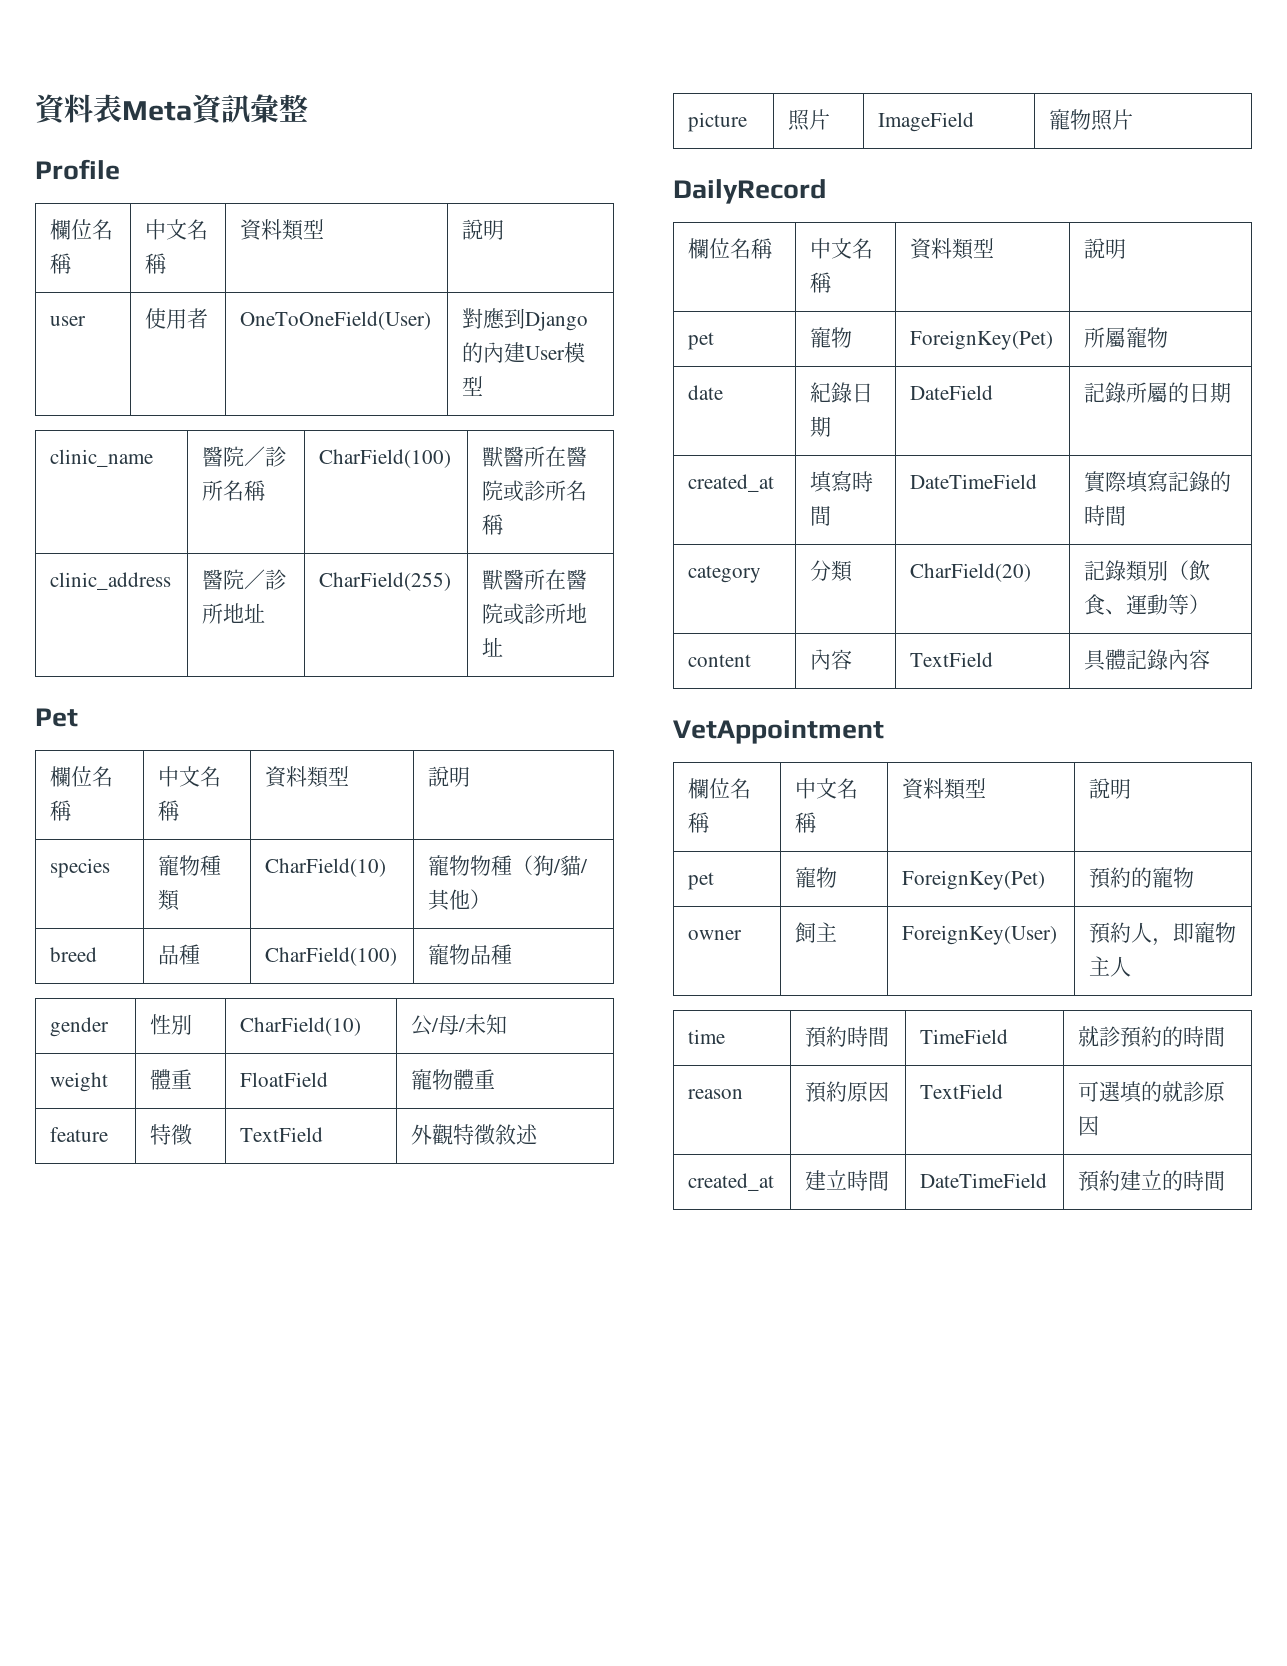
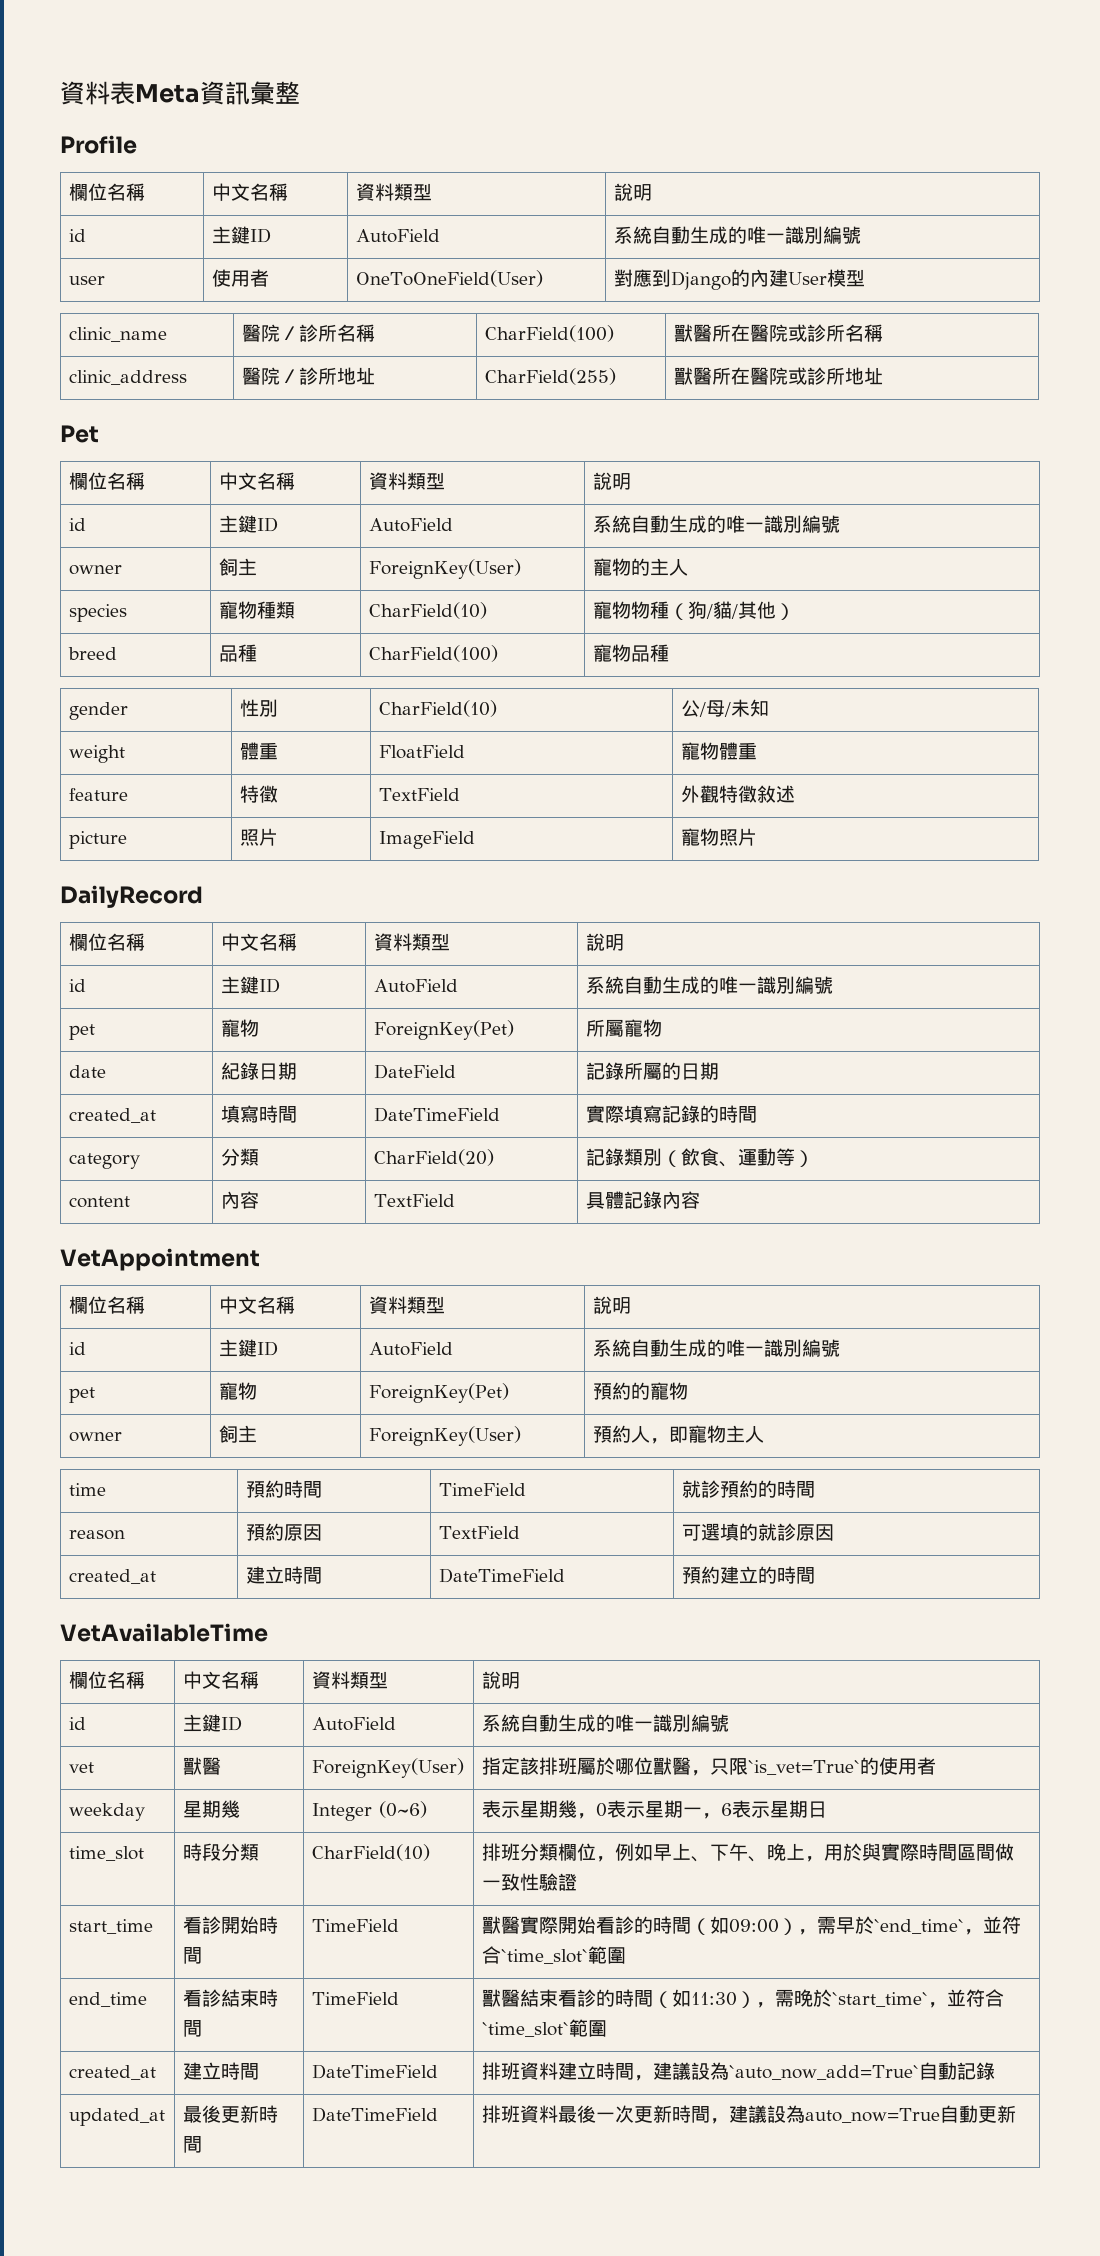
(505, 230) none -> [68,229,86,242] [211,226,271,244] [355,229,440,243] [613,226,861,244] // id | 主鍵ID | AutoField | 系統自動生成的唯一識別編號
(471, 777) none -> [68,518,86,531] [218,515,278,533] [368,518,453,532] [592,515,840,533] [68,565,122,575] [218,558,257,576] [368,559,521,579] [592,558,688,576] // id | 主鍵ID | AutoField | 系統自動生成的唯一識別編號 // owner | 飼主 | ForeignKey(User) | 寵物的主人
(1127, 249) none -> [68,979,86,992] [220,976,280,994] [373,979,458,993] [585,976,833,994] // id | 主鍵ID | AutoField | 系統自動生成的唯一識別編號
(1132, 789) none -> [68,1342,86,1355] [218,1339,278,1357] [368,1342,453,1356] [592,1339,840,1357] // id | 主鍵ID | AutoField | 系統自動生成的唯一識別編號
(1226, 1181) none -> [60,1623,268,1642] [68,1671,145,1689] [182,1671,259,1689] [311,1671,388,1689] [481,1671,520,1689] [68,1717,86,1730] [182,1714,242,1732] [311,1717,396,1731] [481,1714,729,1732] [68,1762,94,1773] [182,1757,221,1775] [311,1758,464,1778] [481,1757,936,1776] [68,1803,145,1821] [182,1800,240,1818] [311,1801,427,1821] [481,1800,827,1819] [68,1846,144,1861] [182,1843,259,1861] [311,1844,430,1861] [481,1843,1014,1862] [481,1873,577,1891] [68,1919,153,1934] [182,1916,278,1934] [182,1947,202,1964] [311,1919,399,1932] [481,1916,1021,1935] [481,1946,626,1964] [68,1992,147,2007] [182,1989,278,2007] [182,2020,202,2037] [311,1992,399,2005] [481,1989,1004,2008] [481,2019,607,2037] [68,2065,156,2080] [182,2062,259,2080] [311,2064,438,2079] [481,2062,995,2081] [68,2108,165,2126] [182,2105,278,2123] [182,2136,202,2153] [311,2107,438,2122] [481,2105,1016,2124] // VetAvailableTime // 欄位名稱 | 中文名稱 | 資料類型 | 說明 // id | 主鍵ID | AutoField | 系統自動生成的唯一識別編號 // vet | 獸醫 | ForeignKey(User) | 指定該排班屬於哪位獸醫，只限`is_vet=True`的使用者 // weekday | 星期幾 | Integer (0~6) | 表示星期幾，0表示星期一，6表示星期日 // time_slot | 時段分類 | CharField(10) | 排班分類欄位，例如早上、下午、晚上，用於與實際時間區間做一致性驗證 // start_time | 看診開始時間 | TimeField | 獸醫實際開始看診的時間（如09:00），需早於`end_time`，並符合`time_slot`範圍 // end_time | 看診結束時間 | TimeField | 獸醫結束看診的時間（如11:30），需晚於`start_time`，並符合`time_slot`範圍 // created_at | 建立時間 | DateTimeField | 排班資料建立時間，建議設為`auto_now_add=True`自動記錄 // updated_at | 最後更新時間 | DateTimeField | 排班資料最後一次更新時間，建議設為auto_now=True自動更新

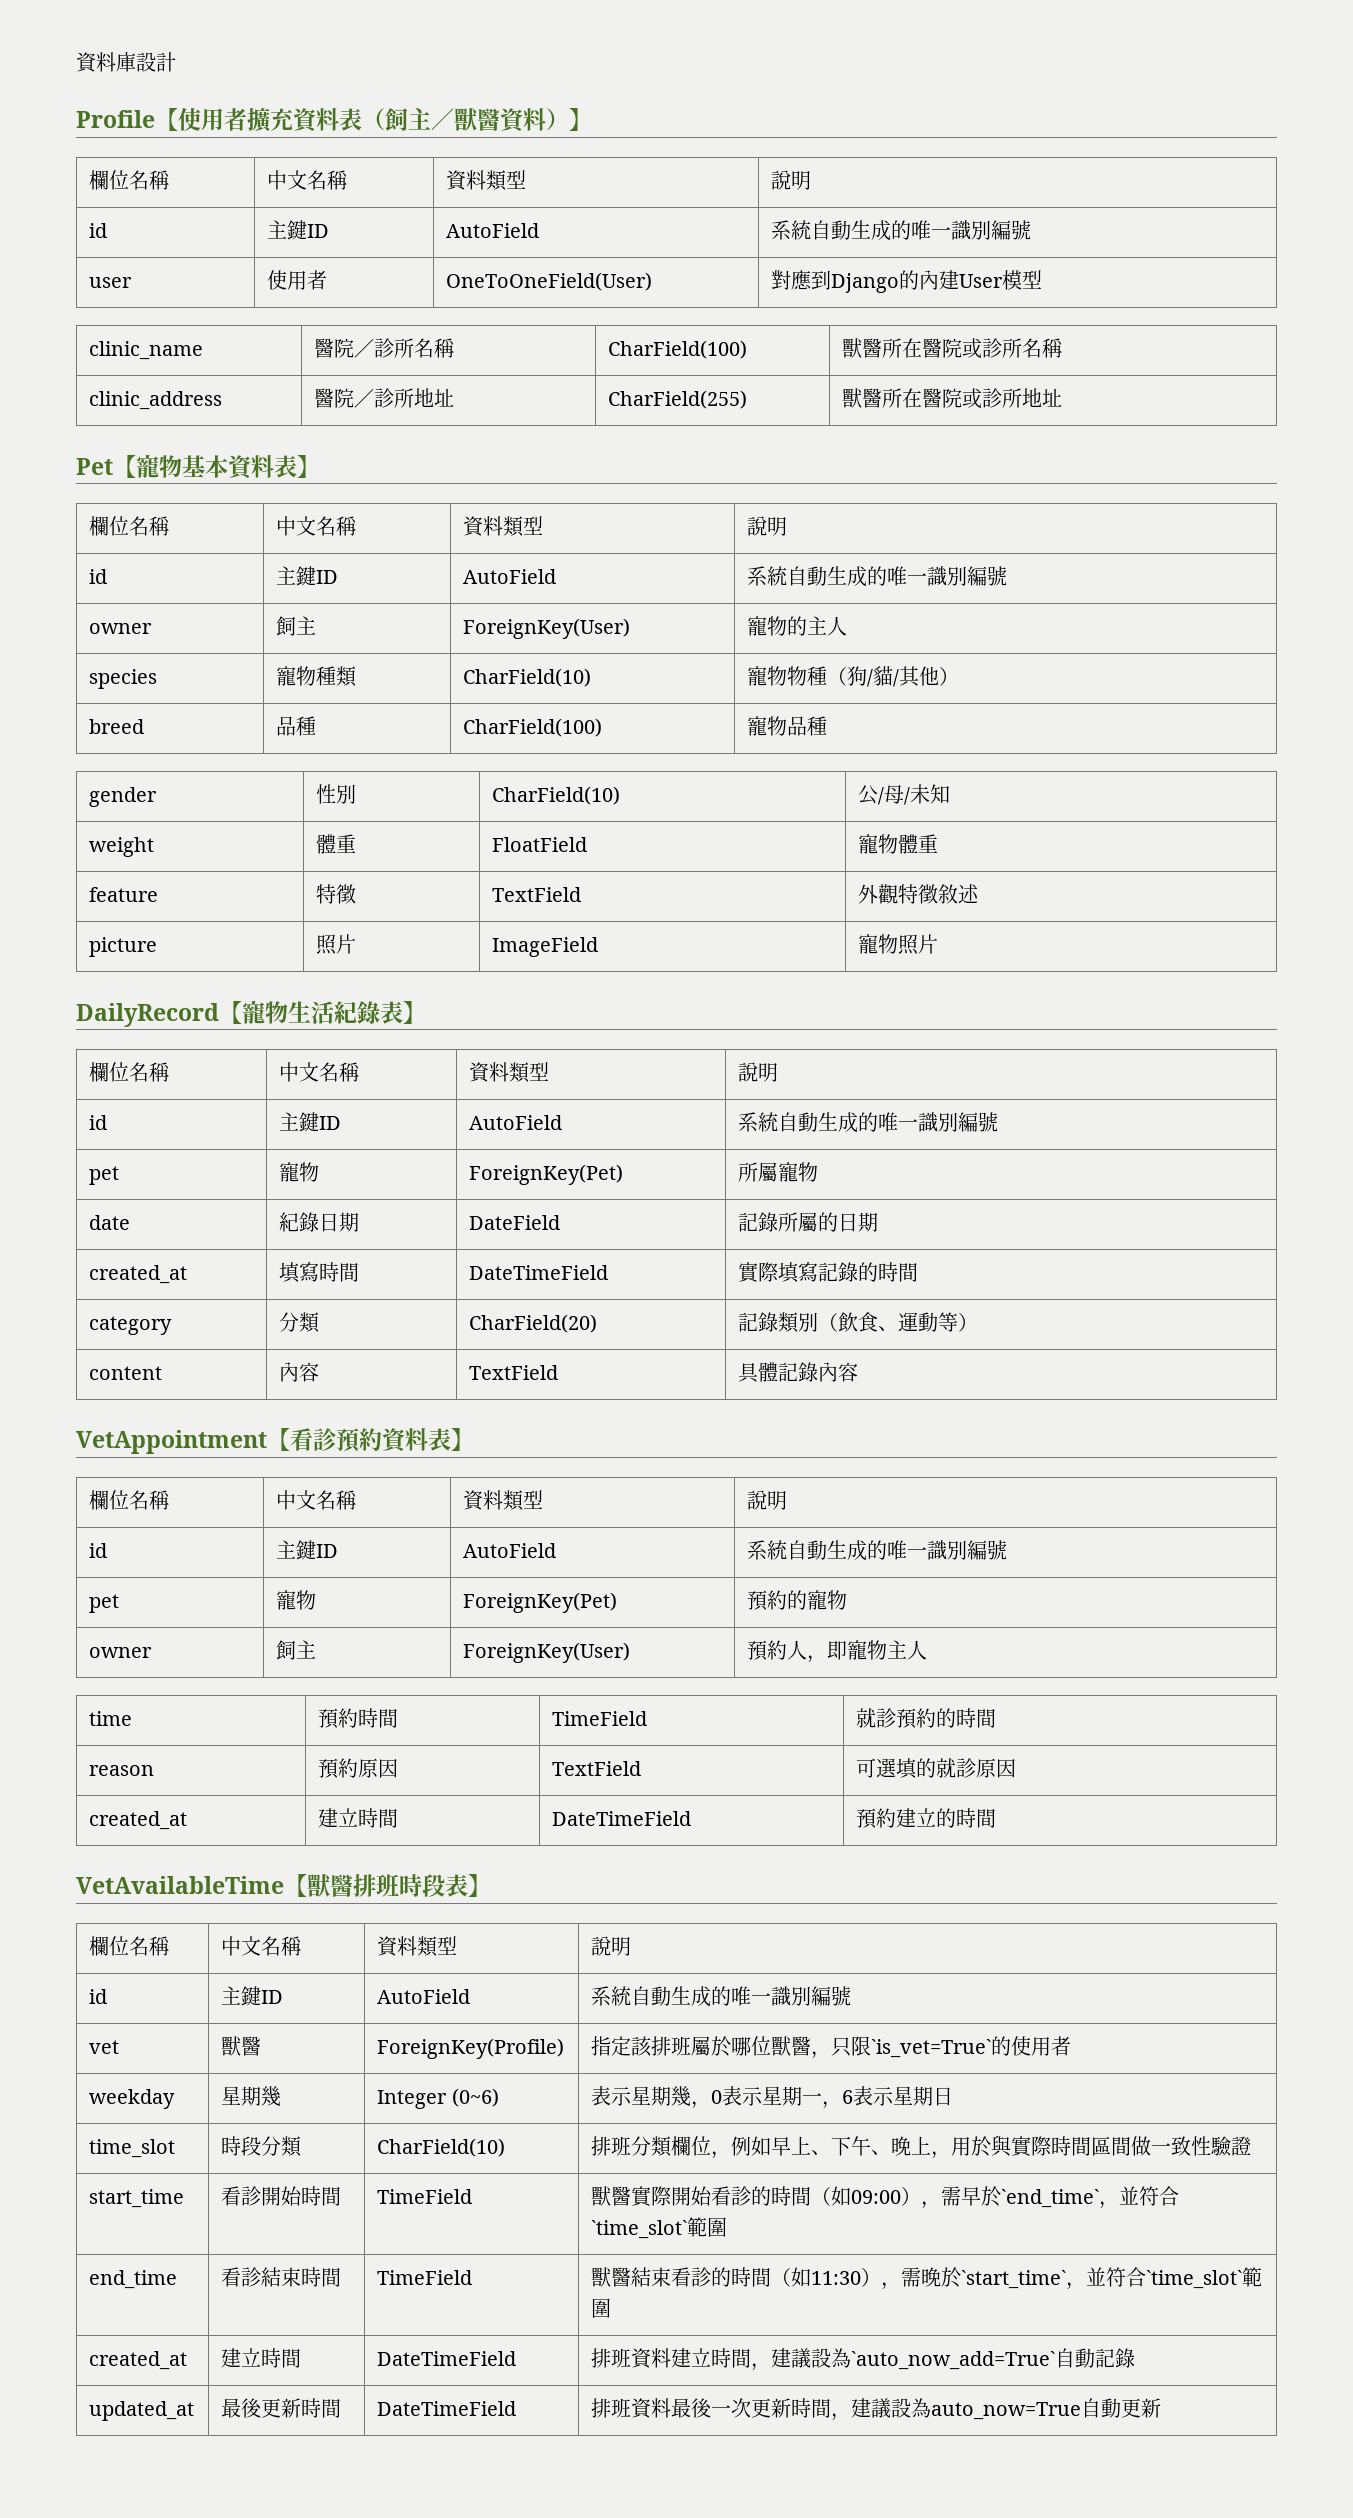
[60,81,300,105] [60,135,137,154] 資料表Meta資訊彙整 // Profile -> [76,52,176,73] [76,108,592,133] 資料庫設計 // Profile【使用者擴充資料表（飼主／獸醫資料）】
(99, 434) none -> [113,454,320,480] 【寵物基本資料表】
(203, 896) none -> [219,1000,426,1024] 【寵物生活紀錄表】
(260, 1259) none -> [267,1428,474,1453] 【看診預約資料表】
(268, 1632) none -> [284,1874,491,1897] 【獸醫排班時段表】
[311,1758,464,1778] ForeignKey(User) -> [377,2038,565,2059] ForeignKey(Profile)

